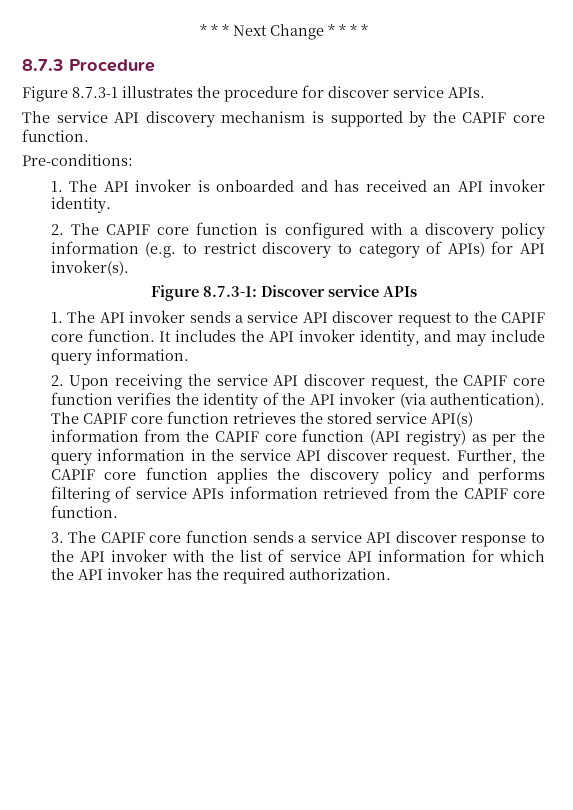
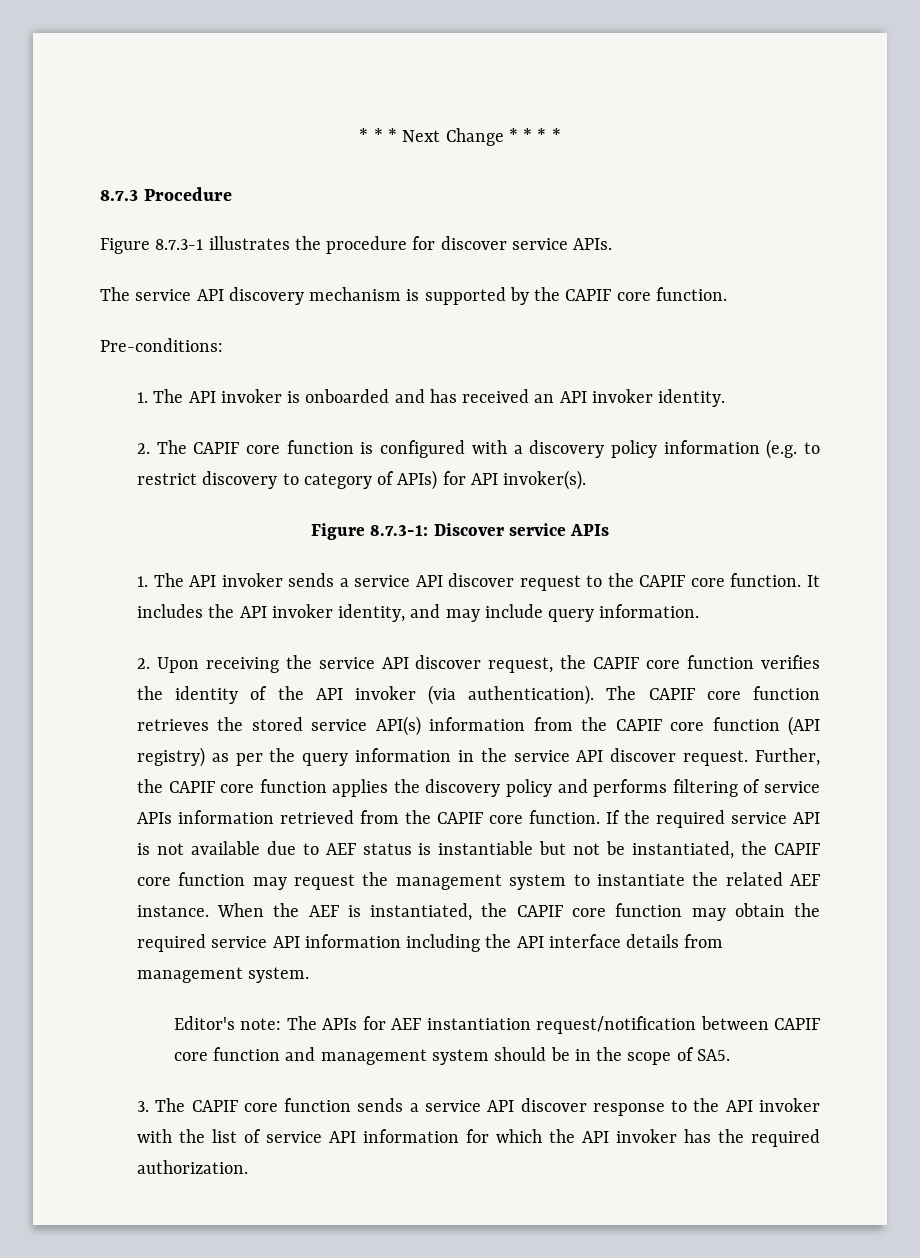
(118, 511) none -> [605,810,820,828] [136,841,820,859] [136,872,821,890] [136,903,820,921] [136,934,724,952] [136,967,310,983] [173,1016,820,1034] [173,1047,730,1065] If the required service API is not available due to AEF status is instantiable but not be instantiated, the CAPIF core function may request the management system to instantiate the related AEF instance. When the AEF is instantiated, the CAPIF core function may obtain the required service API information including the API interface details from management system. // Editor's note: The APIs for AEF instantiation request/notification between CAPIF core function and management system should be in the scope of SA5.

